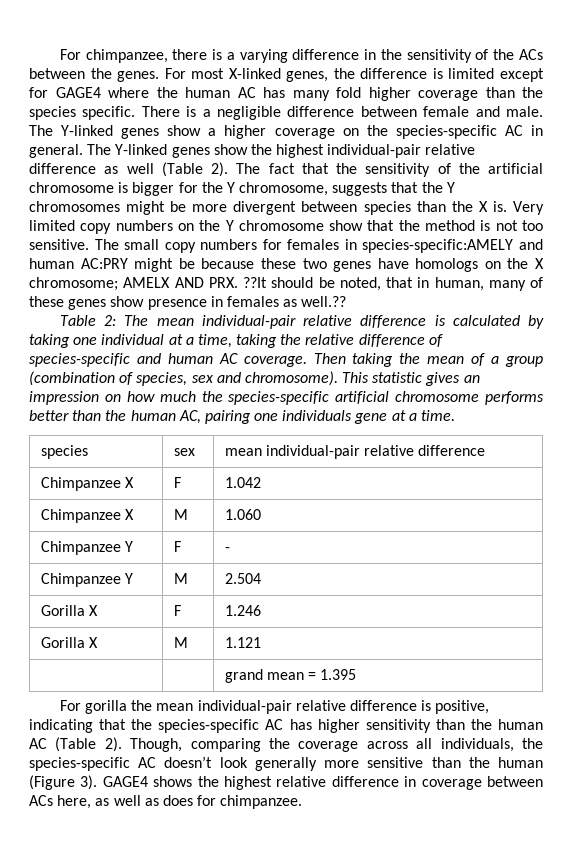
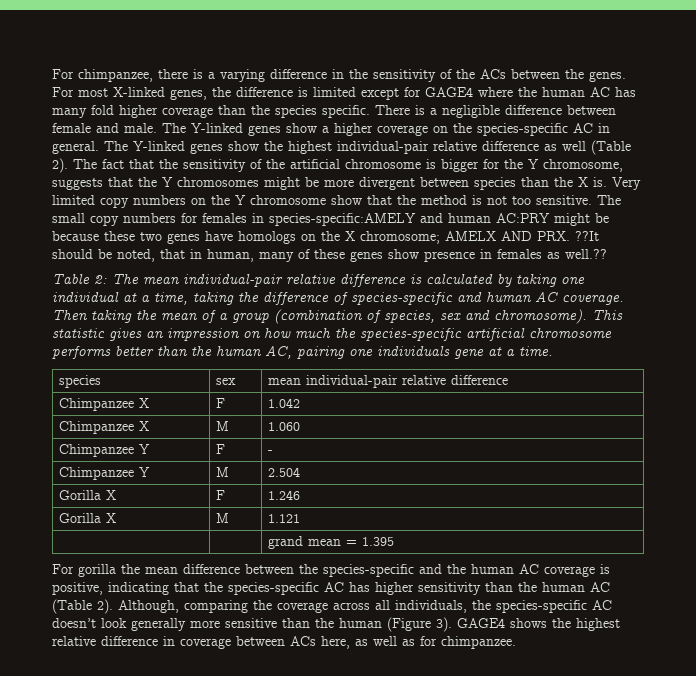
[305,334,355,345] relative -> (259, 297) none
[197,700,418,714] individual-pair relative difference -> [183,564,595,577] difference between the species-specific and the human AC coverage
[130,738,183,752] Though, -> [118,600,179,613] Although,
[162,795,193,806] does -> (415, 642) none

